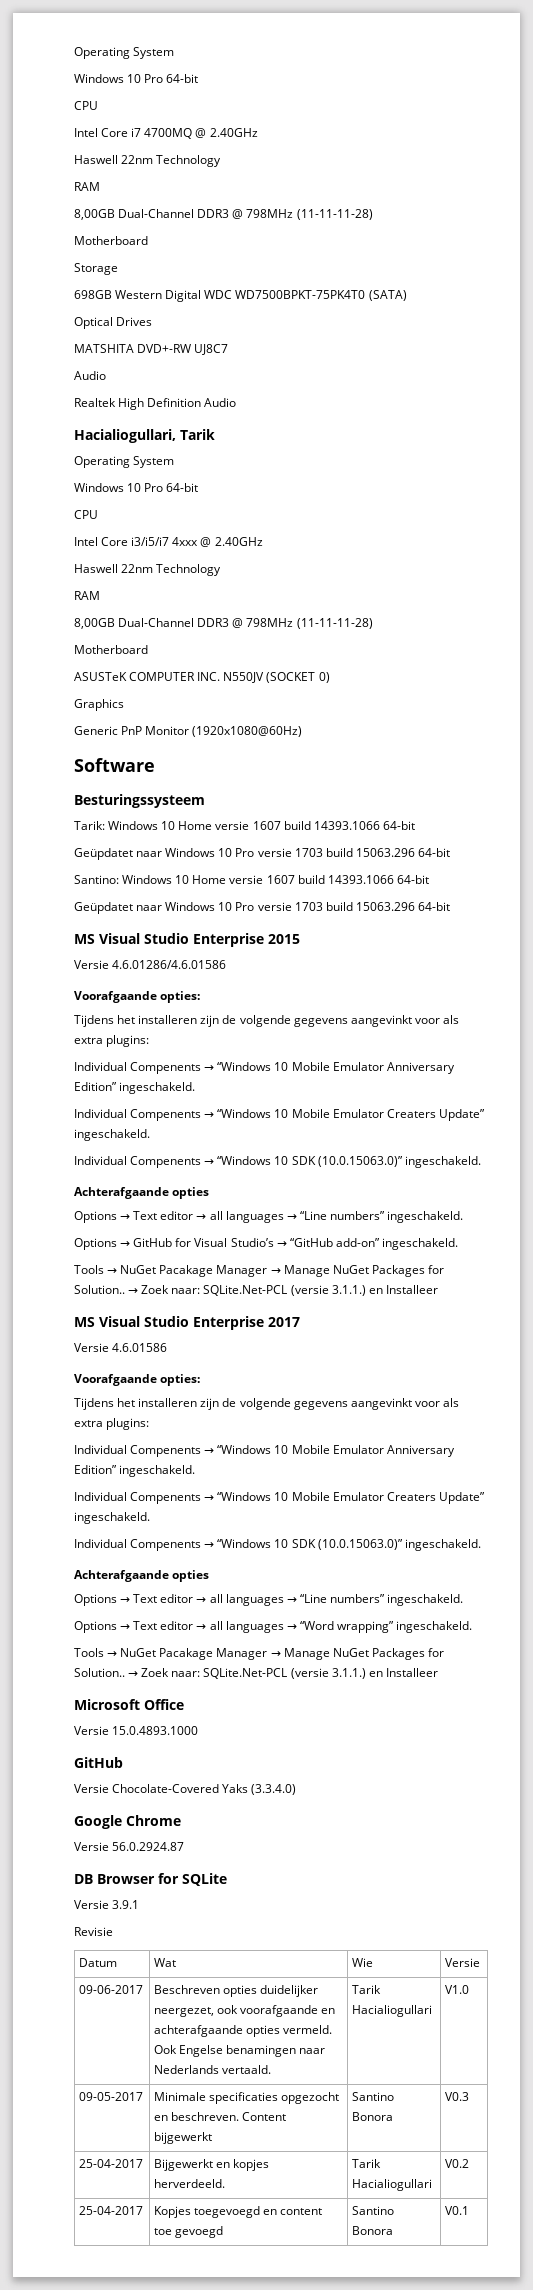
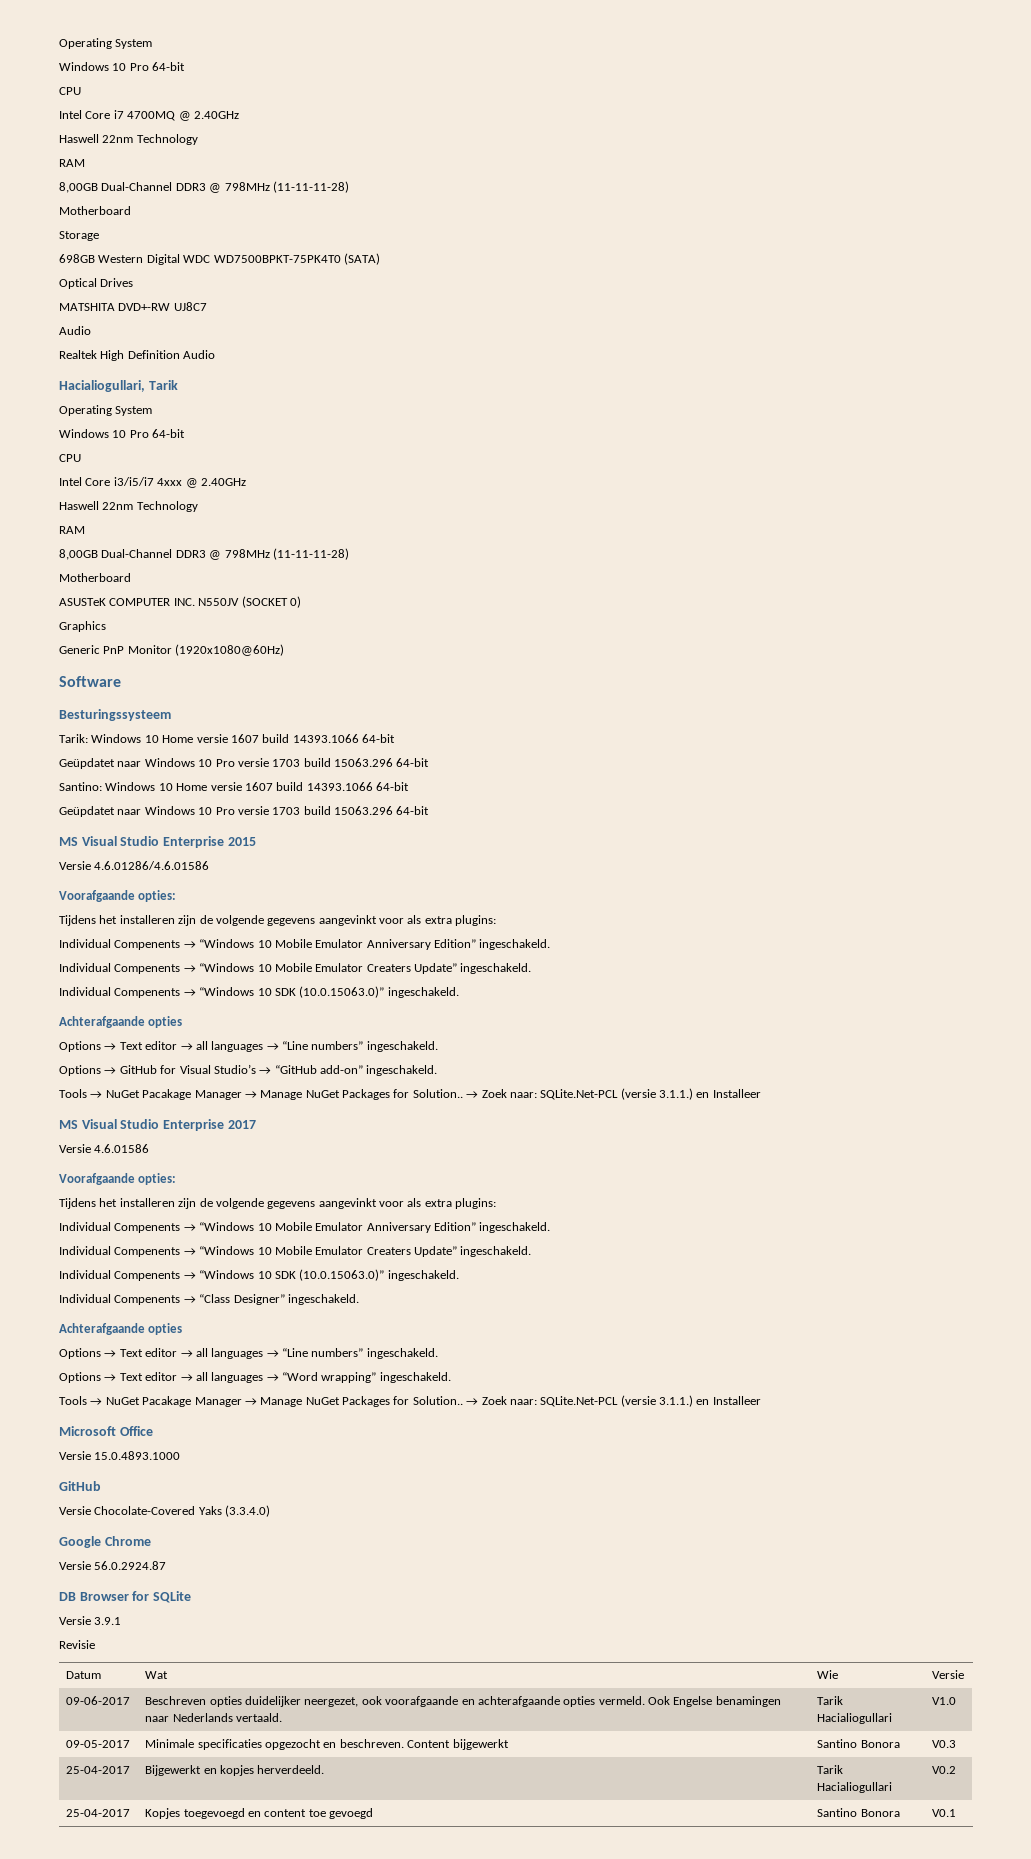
(481, 1545) none -> [59,1294,359,1305] // Individual Compenents → “Class Designer” ingeschakeld.

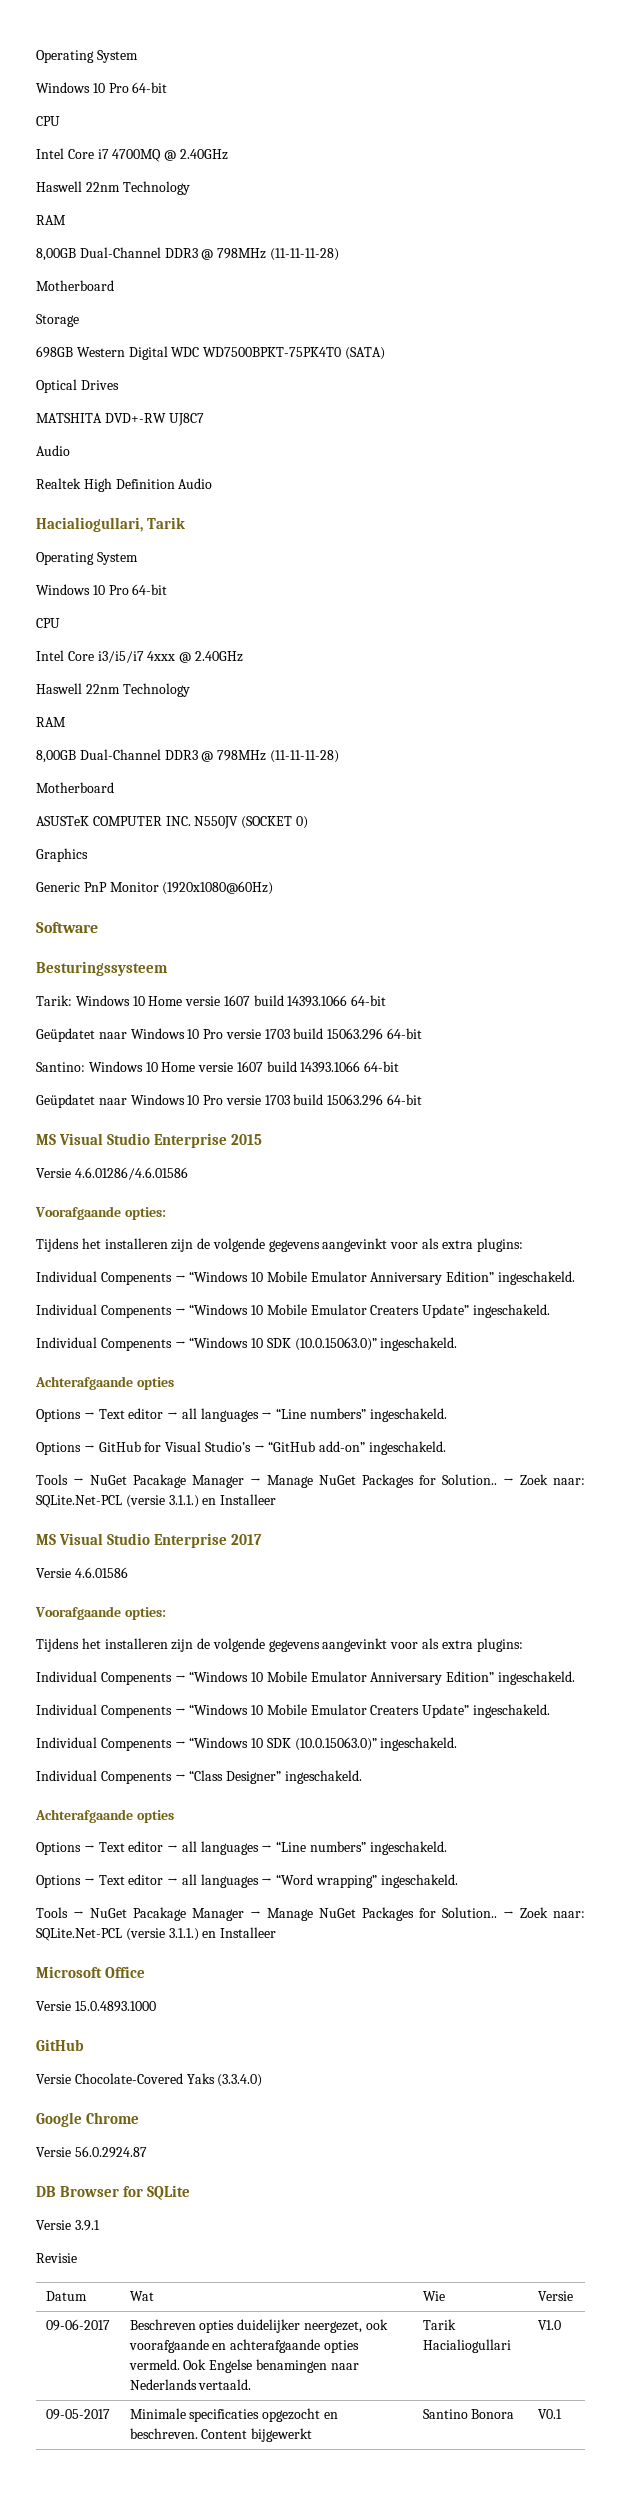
[932,1740,957,1748] [66,1766,131,1774] [145,1765,325,1776] [817,1765,844,1774] [817,1782,893,1793] [932,1766,957,1774] [66,1809,131,1817] [145,1808,374,1819] [817,1808,900,1817] | V0.3 // 25-04-2017 | Bijgewerkt en kopjes herverdeeld. | Tarik Hacialiogullari | V0.2 // 25-04-2017 | Kopjes toegevoegd en content toe gevoegd | Santino Bonora -> (515, 2414) none

